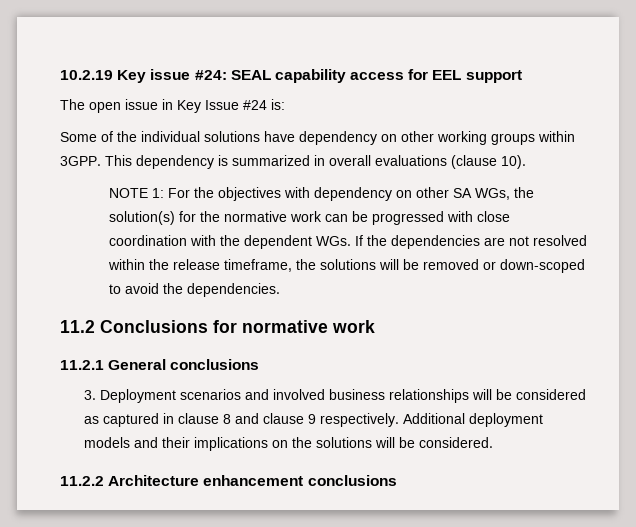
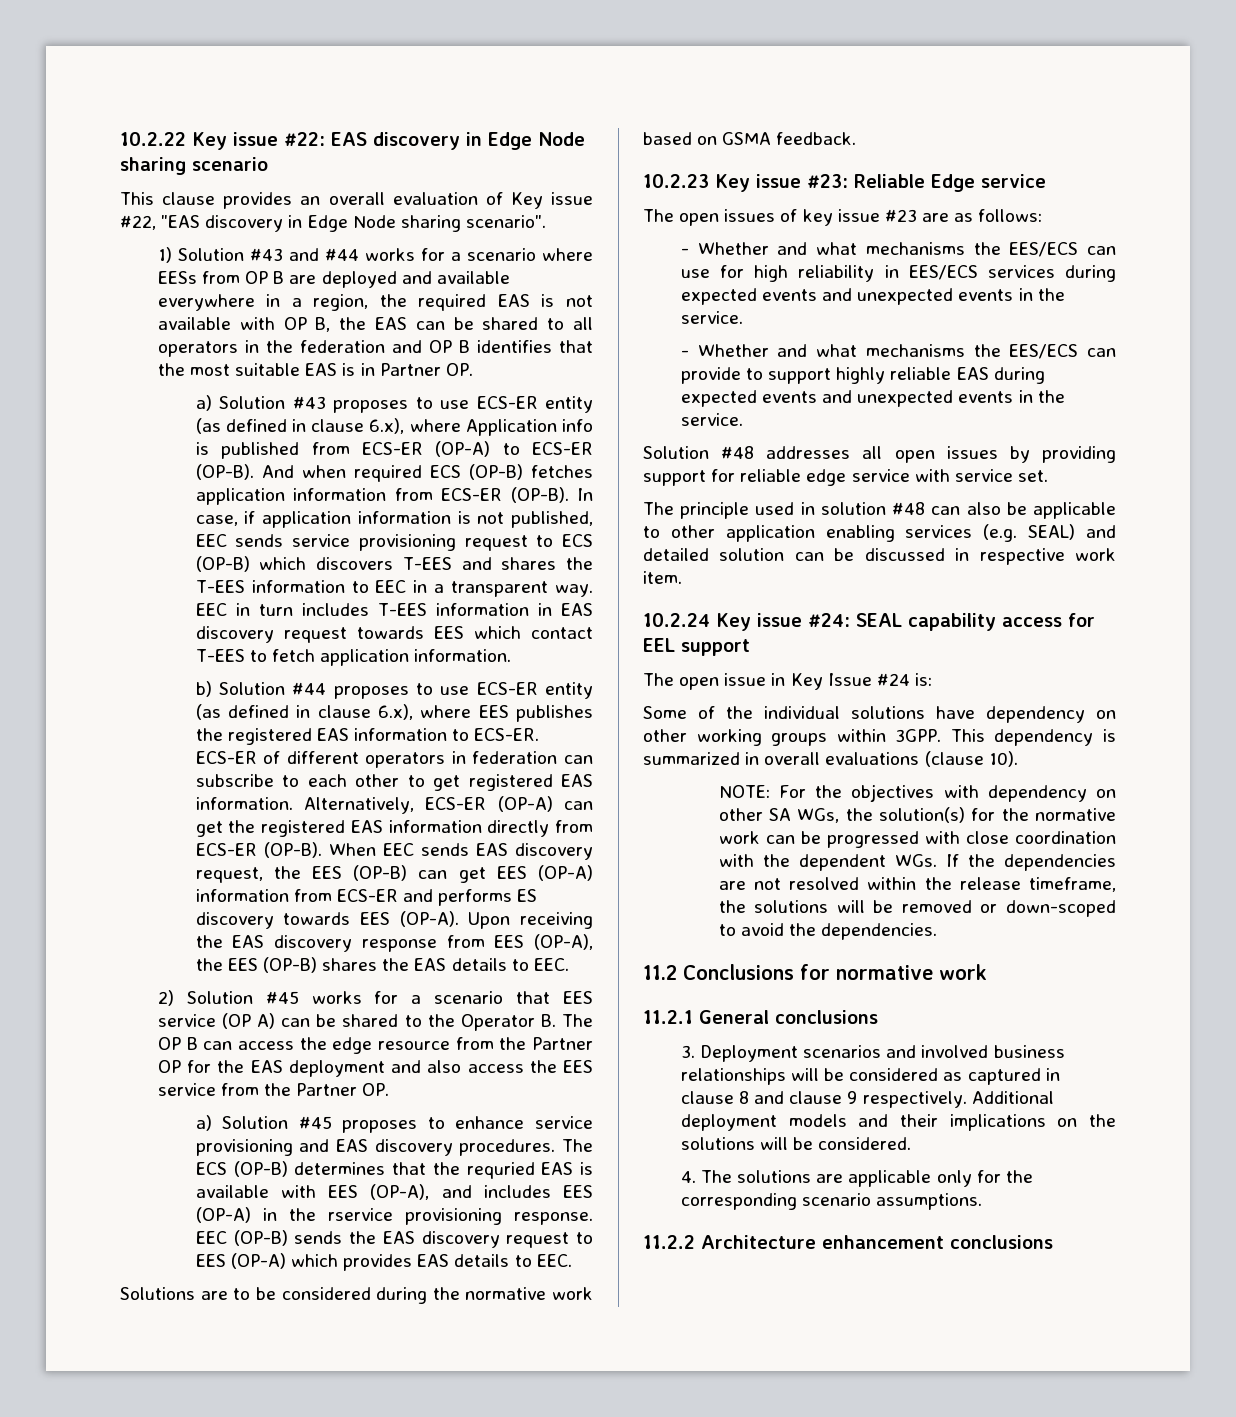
[60,70,113,80] 10.2.19 -> [120,132,585,150] [120,157,268,175] [120,192,593,209] [120,215,546,232] [157,247,594,263] [157,271,510,288] [157,294,593,311] [157,317,593,332] [157,340,593,357] [157,363,473,376] [195,395,594,413] [195,418,593,436] [195,441,594,459] [195,464,593,482] [195,487,594,505] [195,511,593,528] [195,534,593,551] [195,556,593,572] [195,580,593,597] [195,603,593,616] [195,626,593,643] [195,649,512,666] [195,681,593,699] [195,704,593,722] [195,728,540,745] [195,751,593,768] [195,774,593,791] [195,796,594,814] [195,820,593,837] [195,842,593,860] [195,865,593,883] [195,889,538,906] [195,911,593,929] [195,934,593,952] [195,957,569,973] [157,990,593,1006] [157,1013,593,1031] [157,1037,593,1054] [157,1060,594,1077] [157,1083,390,1096] [195,1115,593,1133] [195,1139,593,1156] [195,1161,593,1179] [195,1184,593,1200] [195,1207,593,1225] [195,1230,593,1248] [195,1253,572,1271] [120,1287,593,1304] [643,132,857,145] [643,174,1046,192] [643,209,1043,226] [680,242,1116,257] [680,265,1116,282] [680,288,1065,305] [680,311,743,324] [680,344,1116,359] [680,367,1045,384] [680,390,1065,407] [680,413,743,426] [643,446,1116,463] [643,469,1048,486] [643,502,1116,519] [643,524,1116,542] [643,548,1116,565] [643,571,682,584] [643,613,710,627] 10.2.22 Key issue #22: EAS discovery in Edge Node sharing scenario // This clause provides an overall evaluation of Key issue #22, "EAS discovery in Edge Node sharing scenario". // 1) Solution #43 and #44 works for a scenario where EESs from OP B are deployed and available everywhere in a region, the required EAS is not available with OP B, the EAS can be shared to all operators in the federation and OP B identifies that the most suitable EAS is in Partner OP. // a) Solution #43 proposes to use ECS-ER entity (as defined in clause 6.x), where Application info is published from ECS-ER (OP-A) to ECS-ER (OP-B). And when required ECS (OP-B) fetches application information from ECS-ER (OP-B). In case, if application information is not published, EEC sends service provisioning request to ECS (OP-B) which discovers T-EES and shares the T-EES information to EEC in a transparent way. EEC in turn includes T-EES information in EAS discovery request towards EES which contact T-EES to fetch application information. // b) Solution #44 proposes to use ECS-ER entity (as defined in clause 6.x), where EES publishes the registered EAS information to ECS-ER. ECS-ER of different operators in federation can subscribe to each other to get registered EAS information. Alternatively, ECS-ER (OP-A) can get the registered EAS information directly from ECS-ER (OP-B). When EEC sends EAS discovery request, the EES (OP-B) can get EES (OP-A) information from ECS-ER and performs ES discovery towards EES (OP-A). Upon receiving the EAS discovery response from EES (OP-A), the EES (OP-B) shares the EAS details to EEC. // 2) Solution #45 works for a scenario that EES service (OP A) can be shared to the Operator B. The OP B can access the edge resource from the Partner OP for the EAS deployment and also access the EES service from the Partner OP. // a) Solution #45 proposes to enhance service provisioning and EAS discovery procedures. The ECS (OP-B) determines that the requried EAS is available with EES (OP-A), and includes EES (OP-A) in the rservice provisioning response. EEC (OP-B) sends the EAS discovery request to EES (OP-A) which provides EAS details to EEC. // Solutions are to be considered during the normative work based on GSMA feedback. // 10.2.23 Key issue #23: Reliable Edge service // The open issues of key issue #23 are as follows: // - Whether and what mechanisms the EES/ECS can use for high reliability in EES/ECS services during expected events and unexpected events in the service. // - Whether and what mechanisms the EES/ECS can provide to support highly reliable EAS during expected events and unexpected events in the service. // Solution #48 addresses all open issues by providing support for reliable edge service with service set. // The principle used in solution #48 can also be applicable to other application enabling services (e.g. SEAL) and detailed solution can be discussed in respective work item. // 10.2.24
[108,188,164,198] NOTE 1: -> [718,785,770,798] NOTE:
(494, 442) none -> [680,1170,1033,1187] [680,1193,983,1210] // 4. The solutions are applicable only for the corresponding scenario assumptions.

